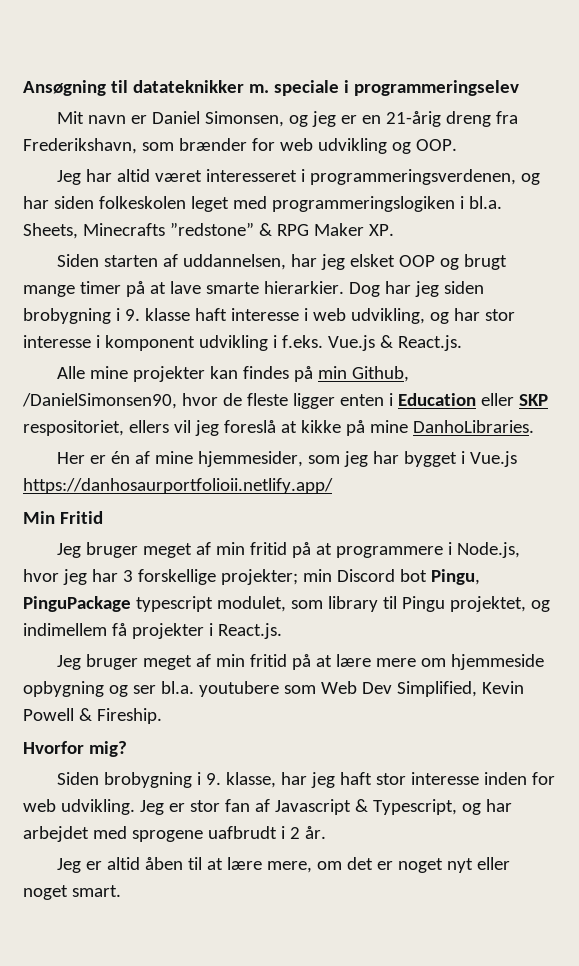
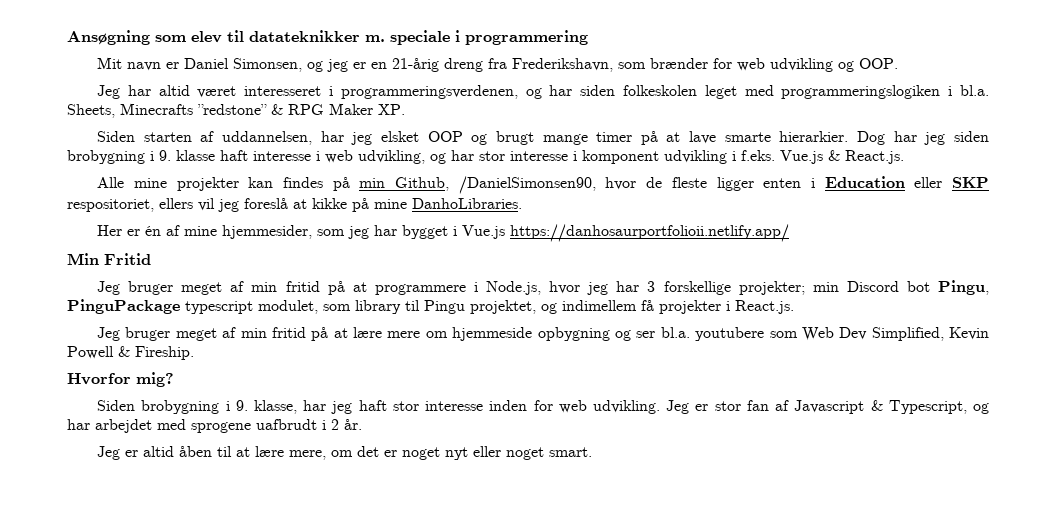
(106, 88) none -> [155,31,222,43] som elev
[353,80,519,96] programmeringselev -> [465,30,588,45] programmering

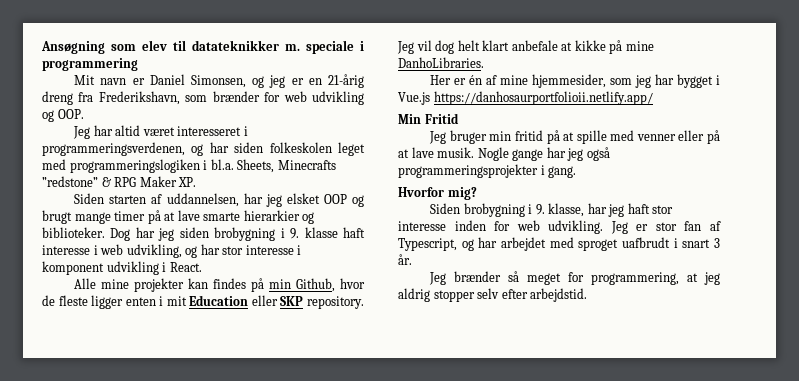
[779,131,849,142] hierarkier. -> [243,210,315,224] [42,227,105,238] hierarkier og biblioteker.
[741,150,904,164] f.eks. Vue.js & React.js. -> [169,262,202,272] React.
[458,176,596,194] /DanielSimonsen90, -> (336, 285) none
(815, 183) none -> [166,296,187,306] mit
[67,198,288,212] respositoriet, ellers vil jeg foreslå -> [307,296,364,309] [397,40,558,54] repository. Jeg vil dog helt klart anbefale
[181,280,990,295] [67,299,794,314] [97,327,989,341] [67,346,194,360] meget af min fritid på at programmere i Node.js, hvor jeg har 3 forskellige projekter; min Discord bot Pingu, PinguPackage typescript modulet, som library til Pingu projektet, og indimellem få projekter i React.js. // Jeg bruger meget af min fritid på at lære mere om hjemmeside opbygning og ser bl.a. youtubere som Web Dev Simplified, Kevin Powell & Fireship. -> [489,130,720,144] [398,147,610,161] [398,164,577,178] min fritid på at spille med venner eller på at lave musik. Nogle gange har jeg også programmeringsprojekter i gang.
[794,400,883,414] Javascript & -> (721, 226) none
[191,422,251,433] sprogene -> [578,239,619,251] sproget
[331,419,339,430] 2 -> [682,238,720,248] snart 3
[125,446,593,460] er altid åben til at lære mere, om det er noget nyt eller noget smart. -> [454,271,720,285] [398,288,588,302] brænder så meget for programmering, at jeg aldrig stopper selv efter arbejdstid.

